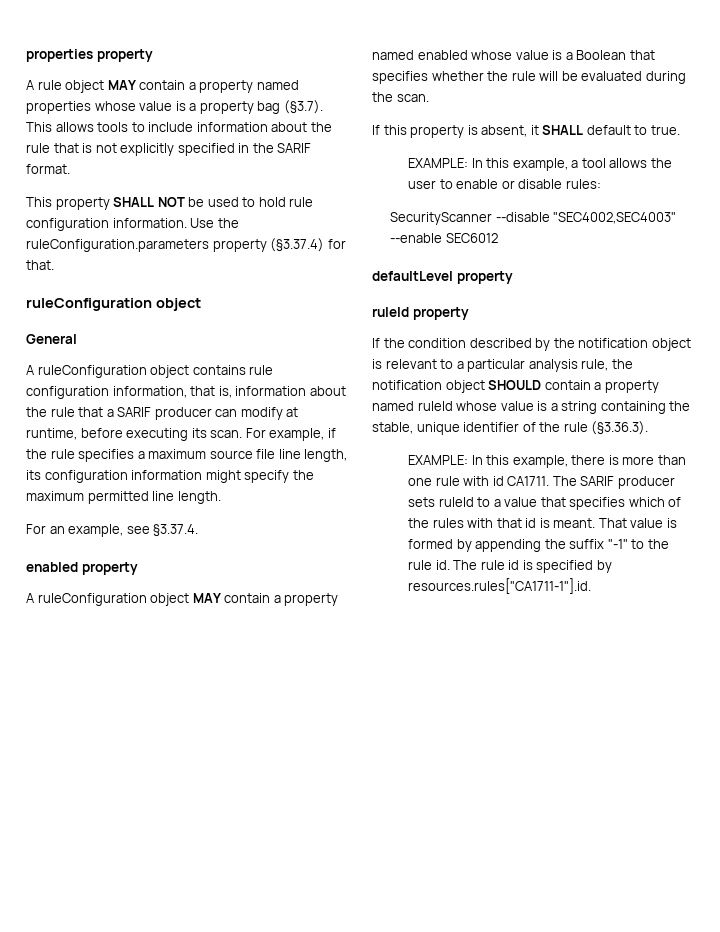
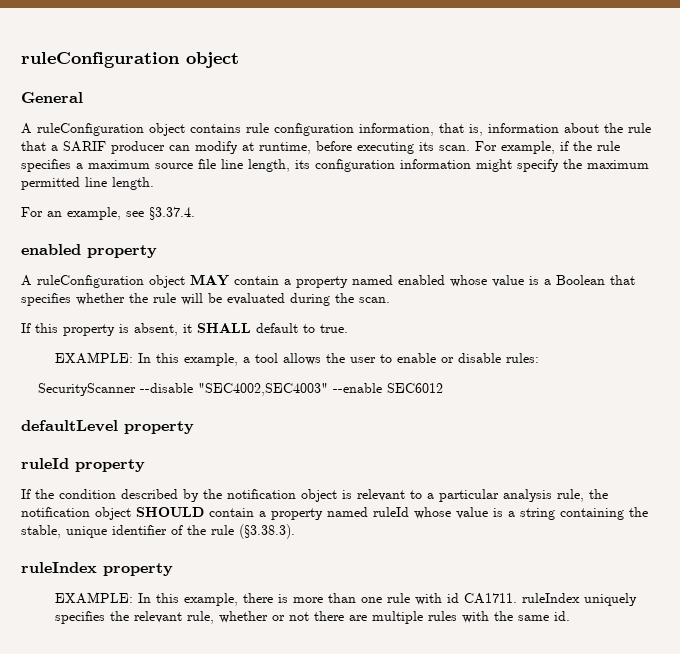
[26,49,153,62] [26,80,299,93] [26,100,323,114] [26,122,332,132] [26,143,312,156] [26,164,70,174] [26,197,314,210] [26,218,239,231] [26,238,346,252] [26,260,54,270] properties property // A rule object MAY contain a property named properties whose value is a property bag (§3.7). This allows tools to include information about the rule that is not explicitly specified in the SARIF format. // This property SHALL NOT be used to hold rule configuration information. Use the ruleConfiguration.parameters property (§3.37.4) for that. // -> (21, 60) none
[591,421,649,435] (§3.36.3). -> [239,524,295,539] [21,562,173,576] (§3.38.3). // ruleIndex property
[552,476,675,489] [408,497,682,510] [408,518,677,528] [408,539,669,552] [408,560,612,573] [408,578,592,594] The SARIF producer sets ruleId to a value that specifies which of the rules with that id is meant. That value is formed by appending the suffix "-1" to the rule id. The rule id is specified by resources.rules["CA1711-1"].id. -> [521,593,637,606] [54,611,570,624] ruleIndex uniquely specifies the relevant rule, whether or not there are multiple rules with the same id.

